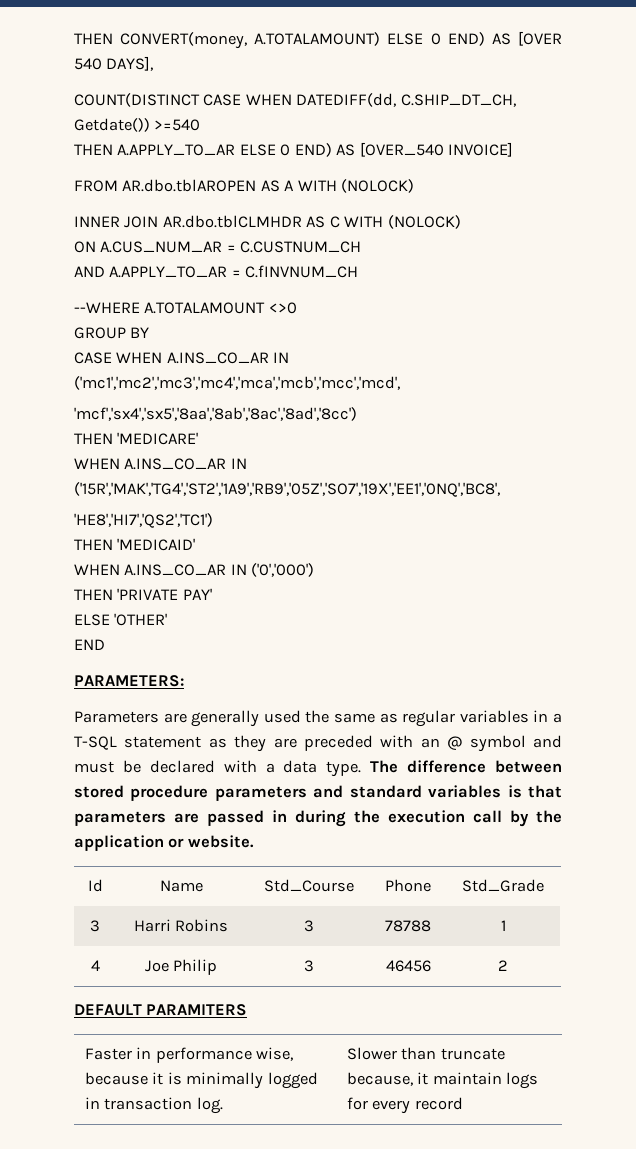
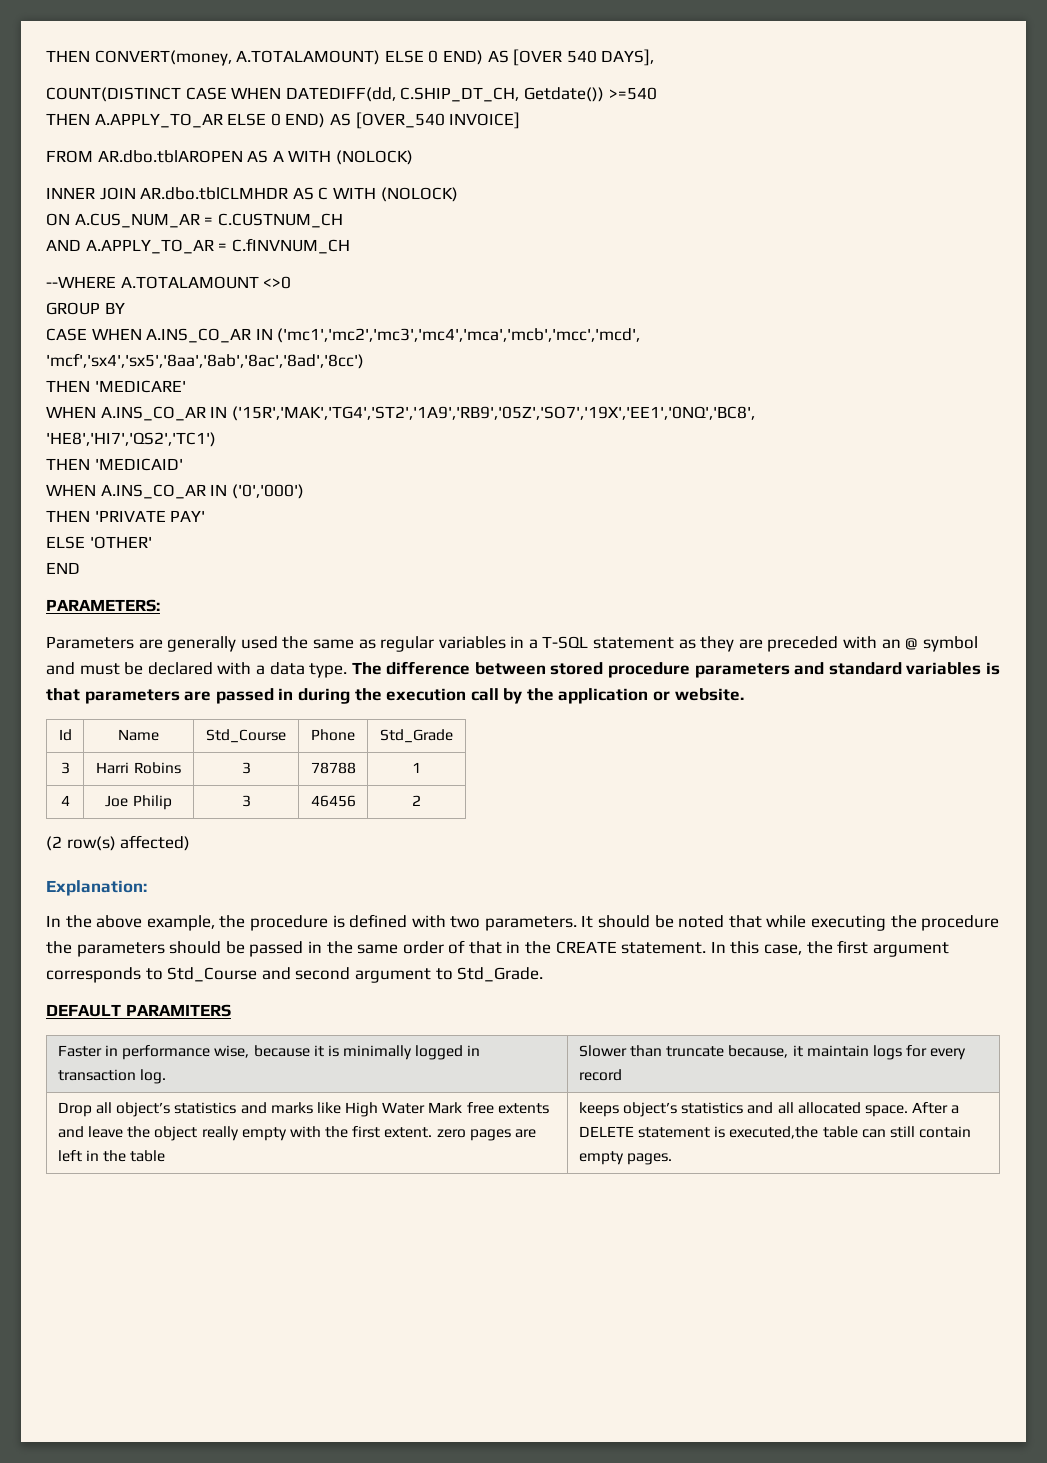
(508, 965) none -> [46,835,191,851] [46,880,147,896] [46,914,1000,931] [46,940,949,957] [46,967,544,983] // (2 row(s) affected) // Explanation: // In the above example, the procedure is defined with two parameters. It should be noted that while executing the procedure the parameters should be passed in the same order of that in the CREATE statement. In this case, the first argument corresponds to Std_Course and second argument to Std_Grade.
(463, 1103) none -> [57,1102,549,1117] [57,1126,537,1141] [57,1150,166,1162] [578,1102,960,1117] [578,1126,972,1139] [578,1151,672,1165] // Drop all object’s statistics and marks like High Water Mark free extents and leave the object really empty with the first extent. zero pages are left in the table | keeps object’s statistics and all allocated space. After a DELETE statement is executed,the table can still contain empty pages.

